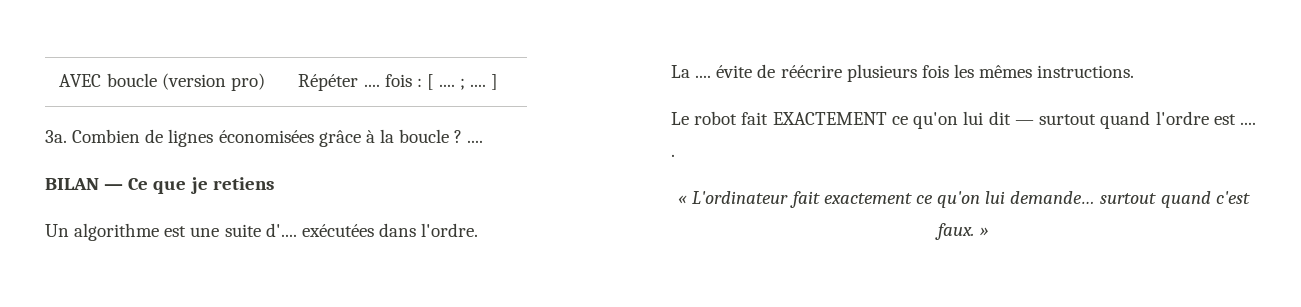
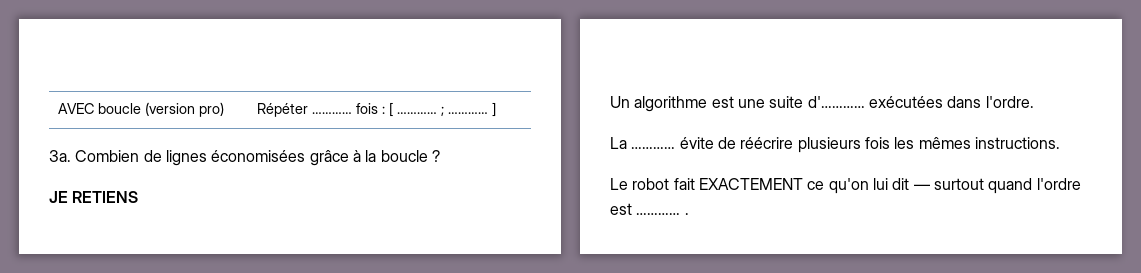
[363,84,380,87] .... -> [312,112,353,114] …………
[439,78,487,90] .... ; .... -> [397,106,489,116] ………… ; …………
[467,140,484,143] [45,177,274,194] .... // BILAN — Ce que je retiens -> [49,191,139,203] // JE RETIENS
[265,223,297,237] d'.... -> [807,96,865,108] d'…………
[695,75,712,78] .... -> [631,147,676,149] …………
[1240,122,1256,125] .... -> [636,213,681,215] …………
[678,191,1250,208] [935,223,989,240] // « L'ordinateur fait exactement ce qu'on lui demande… surtout quand c'est faux. » -> (689, 214) none

